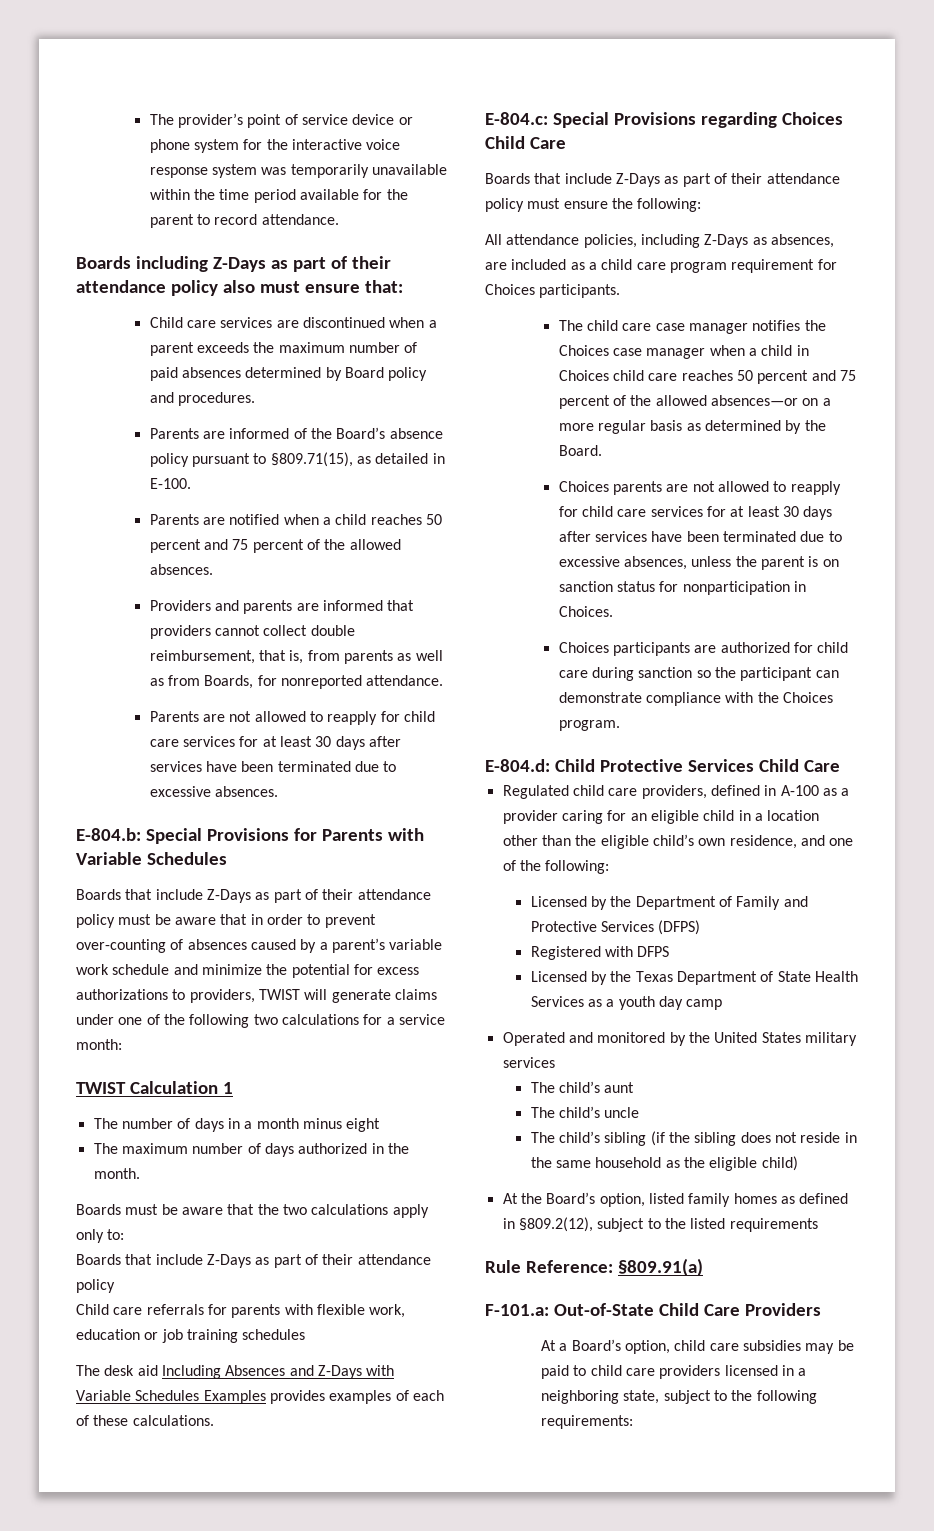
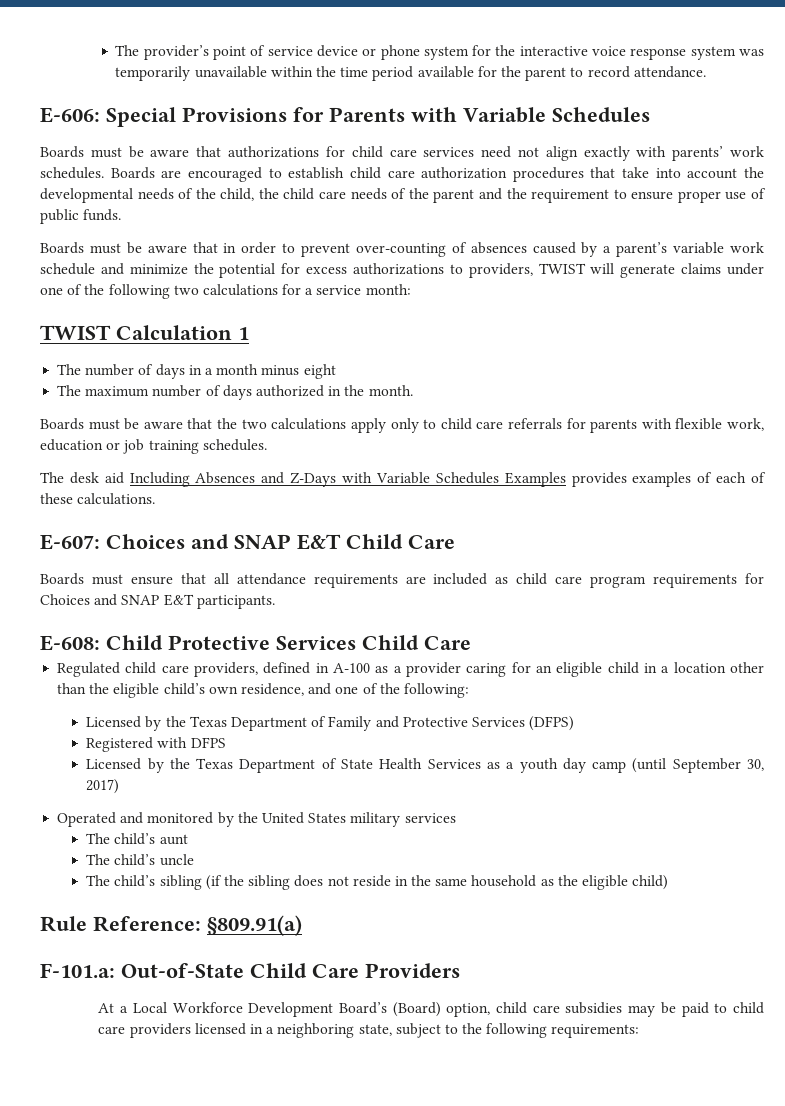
[76,256,391,272] [76,280,403,296] [149,317,437,328] [149,342,418,356] [149,367,428,381] [149,392,255,406] [149,427,443,439] [149,452,445,467] [149,478,191,489] [149,514,442,525] [149,539,401,553] [149,564,213,575] [149,600,415,614] [149,625,355,639] [149,650,443,664] [149,675,444,689] [149,711,435,725] [149,736,401,750] [149,761,397,772] [149,786,278,797] [76,828,141,841] Boards including Z-Days as part of their attendance policy also must ensure that: // Child care services are discontinued when a parent exceeds the maximum number of paid absences determined by Board policy and procedures. // Parents are informed of the Board’s absence policy pursuant to §809.71(15), as detailed in E-100. // Parents are notified when a child reaches 50 percent and 75 percent of the allowed absences. // Providers and parents are informed that providers cannot collect double reimbursement, that is, from parents as well as from Boards, for nonreported attendance. // Parents are not allowed to reapply for child care services for at least 30 days after services have been terminated due to excessive absences. // E-804.b: -> [40,107,100,123] E-606:
[125,889,431,903] [76,914,115,928] that include Z-Days as part of their attendance policy -> [90,146,764,161] [40,167,764,182] [40,188,766,203] [40,209,122,224] [40,242,84,254] must be aware that authorizations for child care services need not align exactly with parents’ work schedules. Boards are encouraged to establish child care authorization procedures that take into account the developmental needs of the child, the child care needs of the parent and the requirement to ensure proper use of public funds. // Boards
[107,1229,125,1240] [76,1254,431,1268] [76,1279,115,1293] [76,1304,109,1315] to: // Boards that include Z-Days as part of their attendance policy // Child -> [423,418,472,430] to child
[242,1329,306,1340] schedules -> [202,439,267,451] schedules.
[485,112,843,128] [485,136,566,149] [485,173,840,187] [485,198,702,212] [485,234,834,248] E-804.c: Special Provisions regarding Choices Child Care // Boards that include Z-Days as part of their attendance policy must ensure the following: // All attendance policies, including Z-Days as absences, -> [40,534,455,550] [40,573,398,588] E-607: Choices and SNAP E&T Child Care // Boards must ensure that all attendance requirements
[588,262,597,270] a -> (509, 580) none
[731,259,815,273] requirement -> [653,574,738,588] requirements
[539,284,621,298] [558,320,826,334] [558,345,809,359] [558,370,856,384] [558,395,831,409] [558,420,826,434] [558,445,602,456] [558,481,841,495] [558,506,833,520] [558,531,842,542] [558,556,839,570] [558,581,806,595] [558,606,613,617] [558,642,849,656] [558,667,839,681] [558,692,833,706] [558,720,620,731] [485,759,550,772] participants. // The child care case manager notifies the Choices case manager when a child in Choices child care reaches 50 percent and 75 percent of the allowed absences—or on a more regular basis as determined by the Board. // Choices parents are not allowed to reapply for child care services for at least 30 days after services have been terminated due to excessive absences, unless the parent is on sanction status for nonparticipation in Choices. // Choices participants are authorized for child care during sanction so the participant can demonstrate compliance with the Choices program. // E-804.d: -> [94,594,275,609] [40,635,100,651] and SNAP E&T participants. // E-608:
(632, 901) none -> [189,716,227,727] Texas
(723, 1004) none -> [632,758,764,773] [86,779,120,794] (until September 30, 2017)
[502,1192,849,1207] [502,1217,818,1232] // At the Board’s option, listed family homes as defined in §809.2(12), subject to the listed requirements -> (669, 882) none
[571,1339,621,1351] Board’s -> [132,1002,441,1017] Local Workforce Development Board’s (Board)

